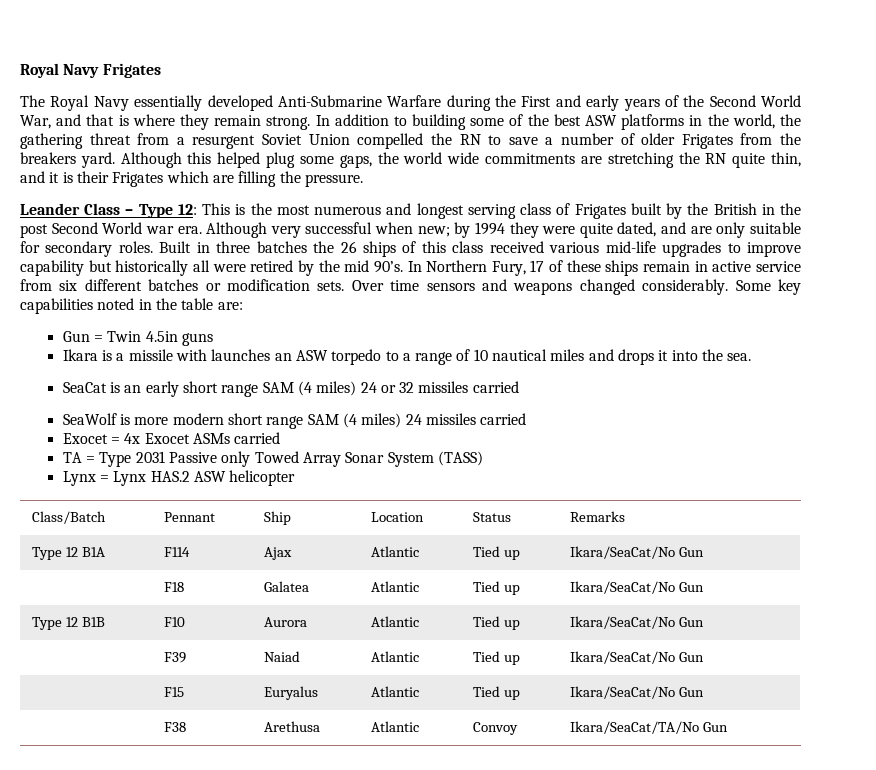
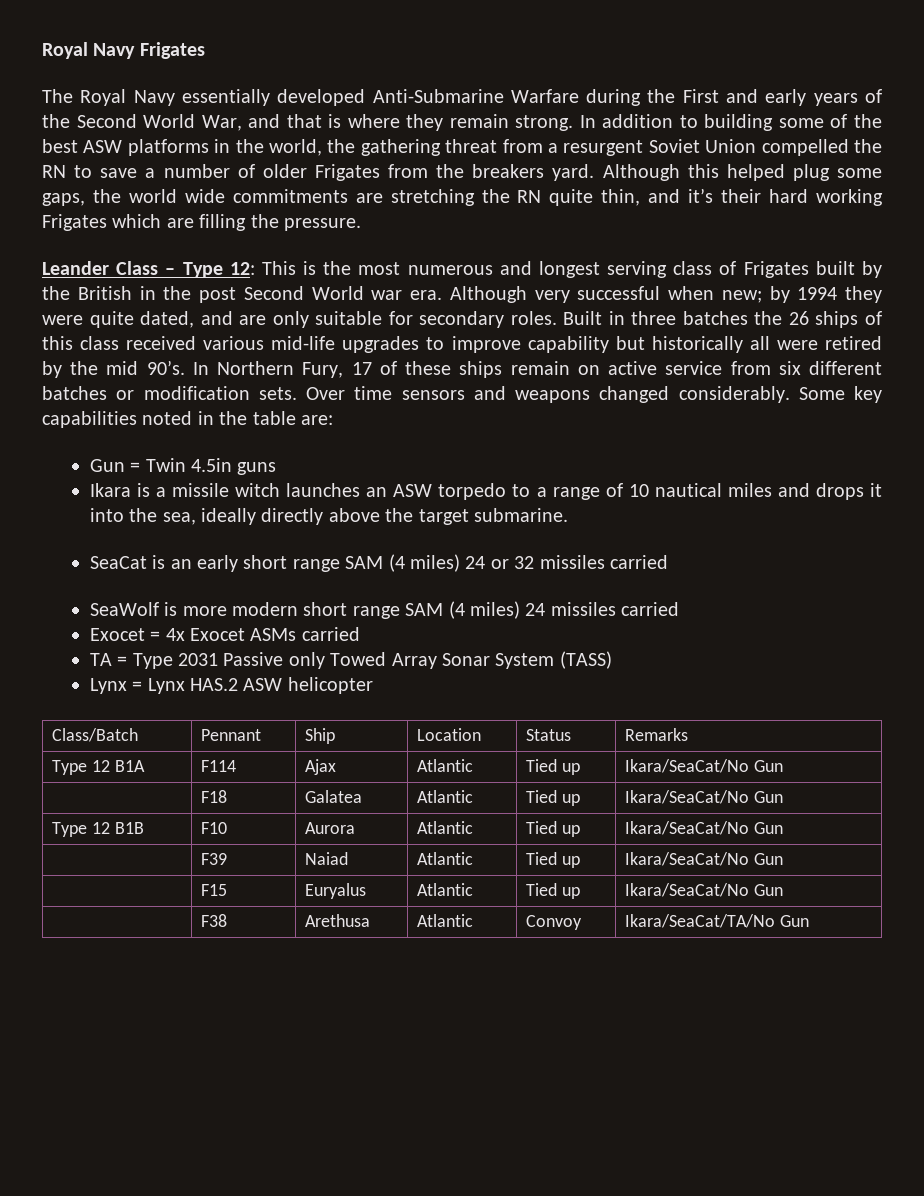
[49,171,109,183] it is their -> [688,188,883,206] it’s their hard working
[694,261,708,272] in -> [577,365,600,375] on
[175,349,207,361] with -> [235,483,281,497] witch
[727,353,752,361] sea. -> [162,508,569,525] sea, ideally directly above the target submarine.

